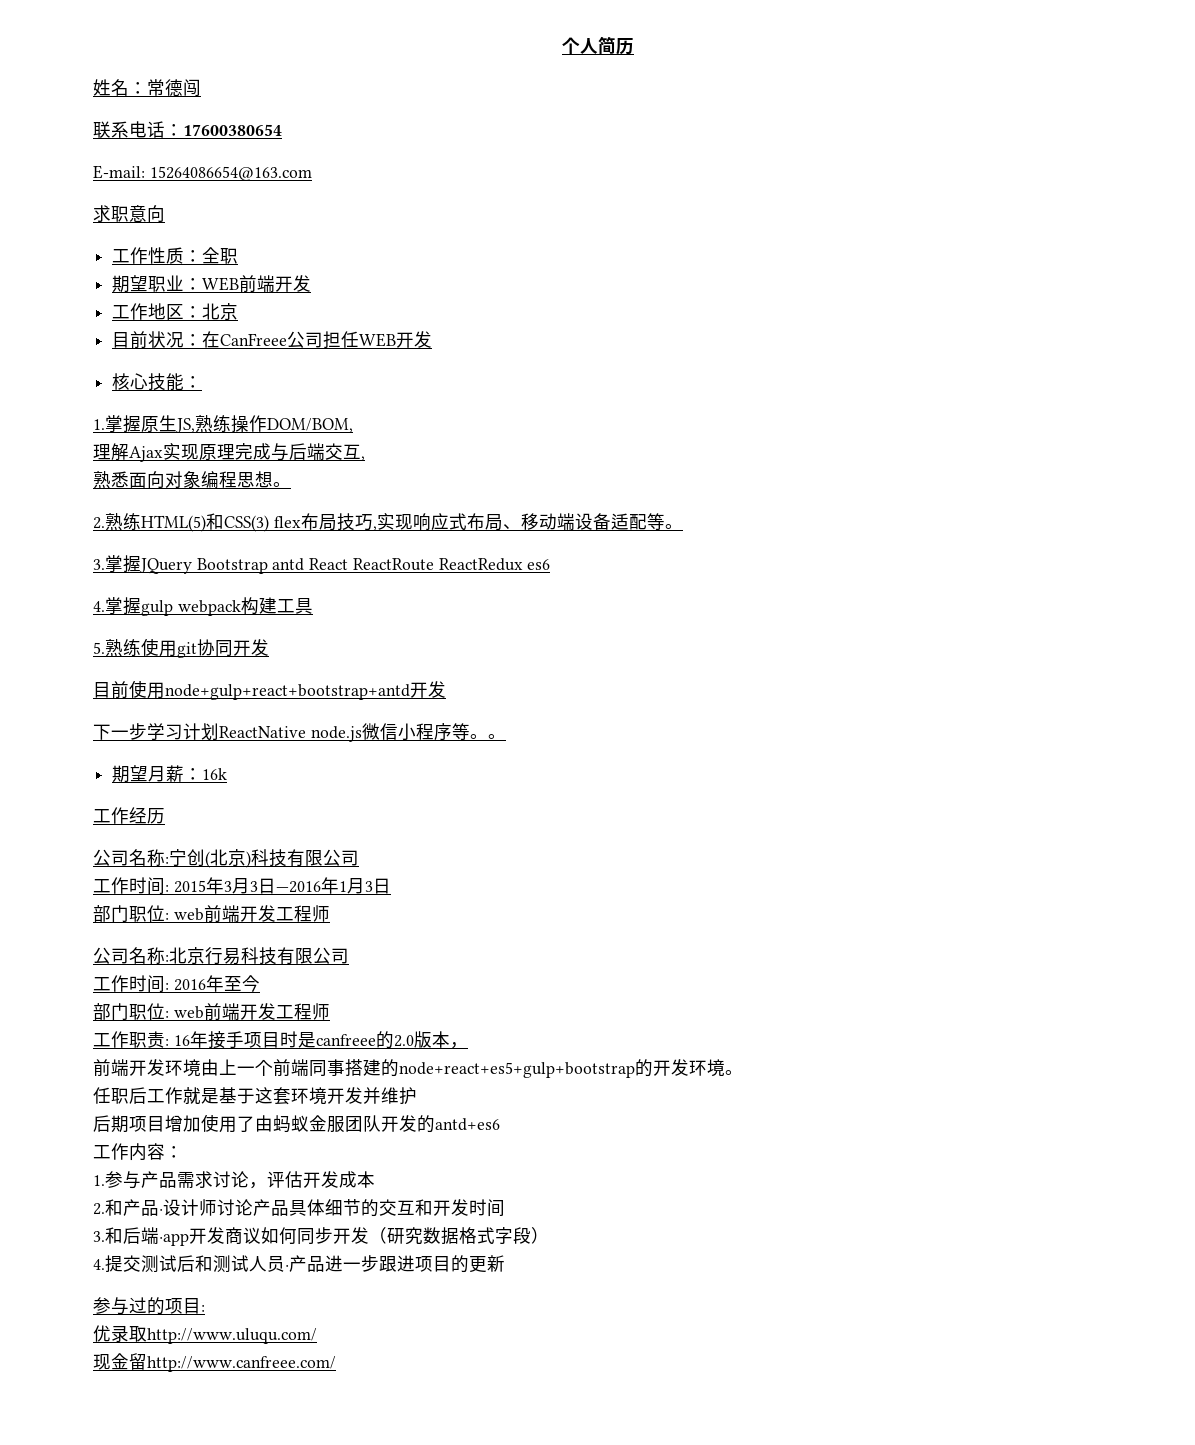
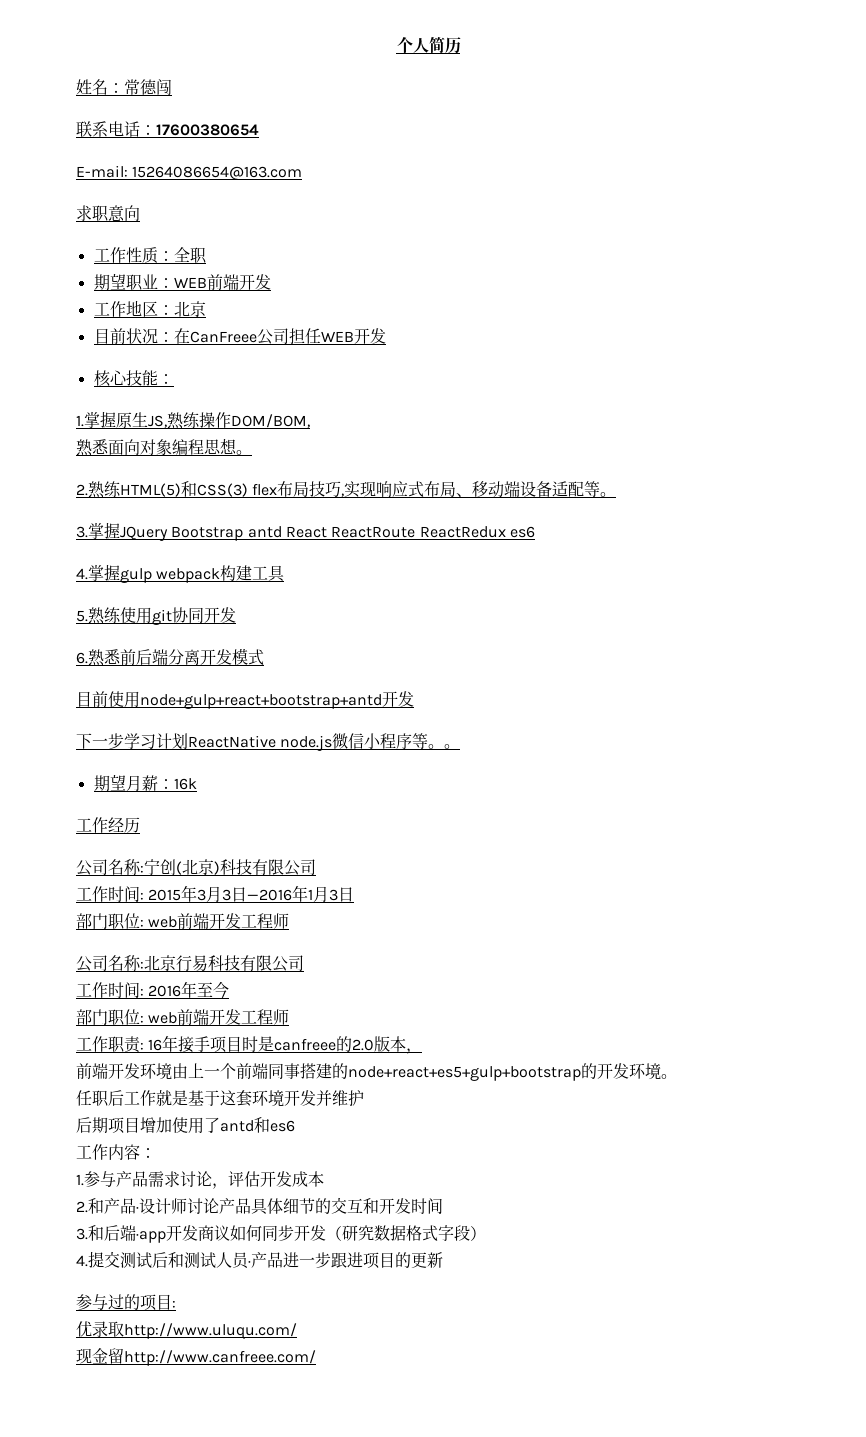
[93,443,365,462] // 理解Ajax实现原理完成与后端交互, -> (310, 421) none
(269, 647) none -> [76,648,264,666] // 6.熟悉前后端分离开发模式
[255,1115,500,1133] 由蚂蚁金服团队开发的antd+es6 -> [220,1117,295,1133] antd和es6

